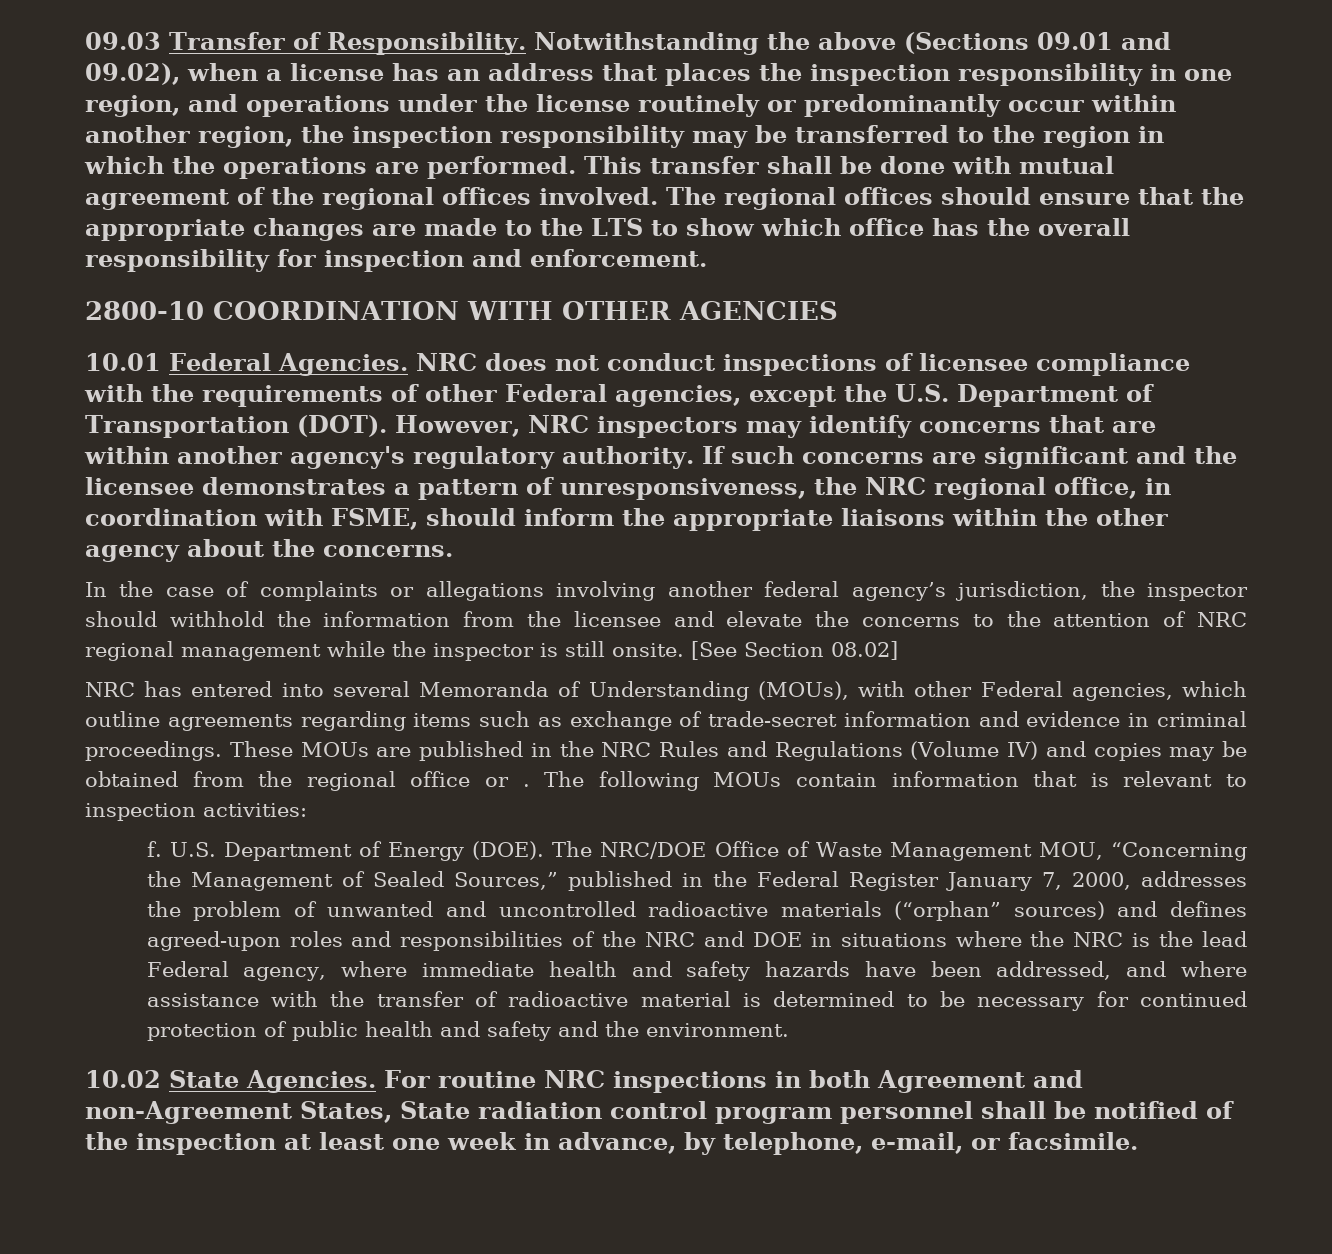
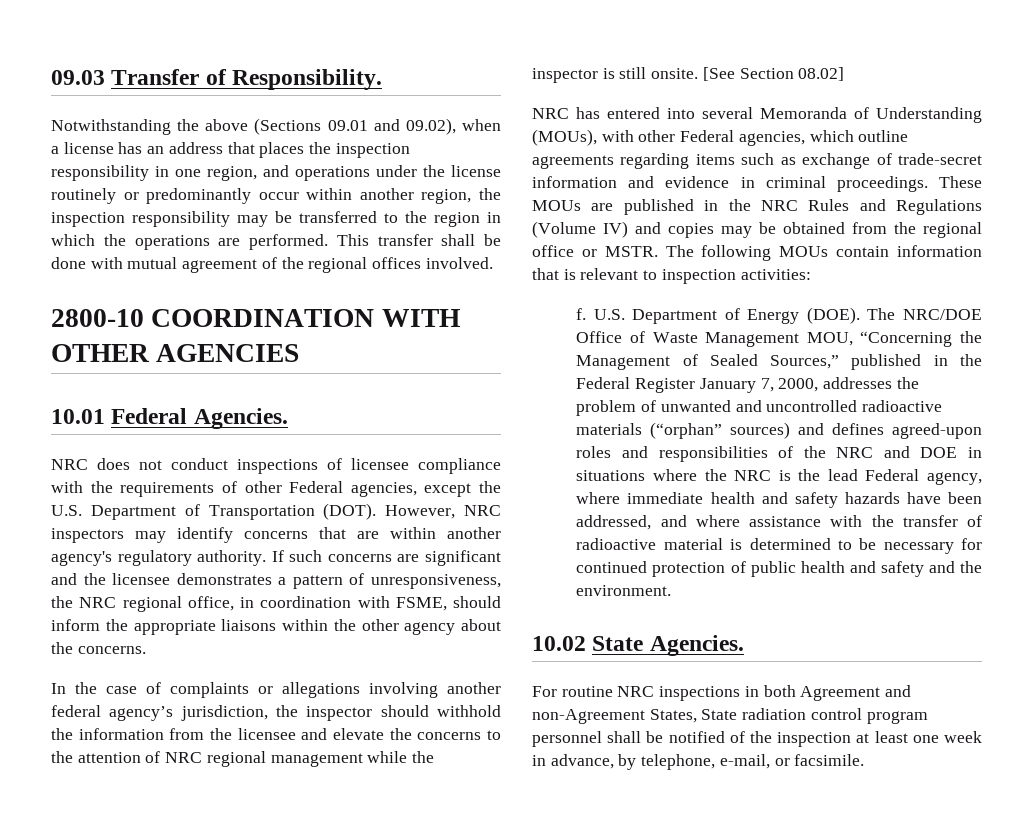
(526, 43) none -> (383, 79) //
[666,187,1244,210] [85,218,1130,241] [85,249,707,272] The regional offices should ensure that the appropriate changes are made to the LTS to show which office has the overall responsibility for inspection and enforcement. -> (493, 263) none
(408, 364) none -> (288, 418) //
[522,784,530,787] . -> [604,246,658,257] MSTR.
(376, 1081) none -> (744, 645) //

